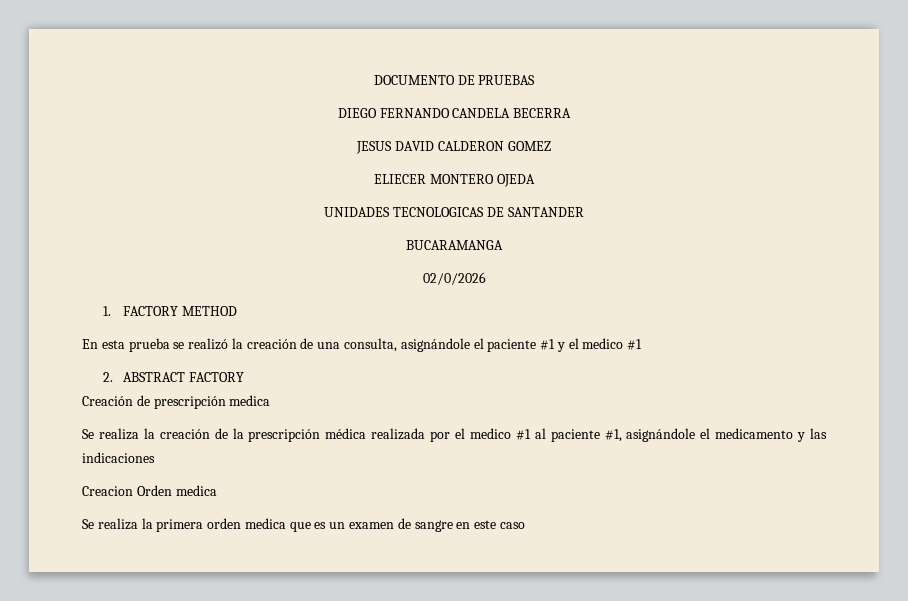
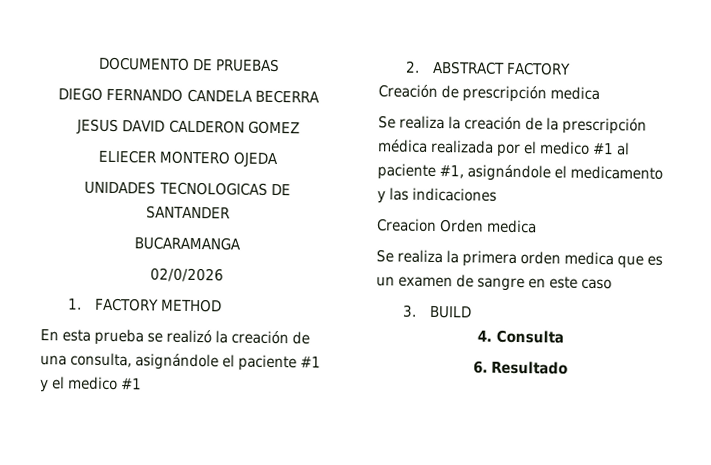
(525, 525) none -> [402,304,473,319] [477,329,564,344] [472,360,569,375] // 3. BUILD // 4. Consulta // 6. Resultado

